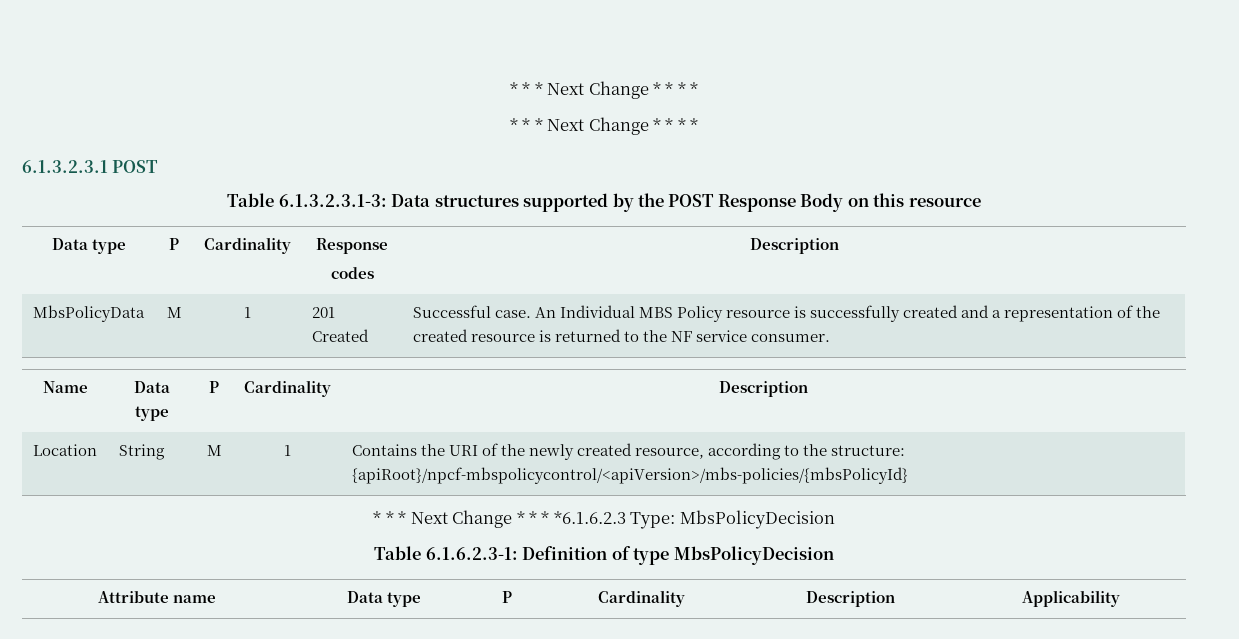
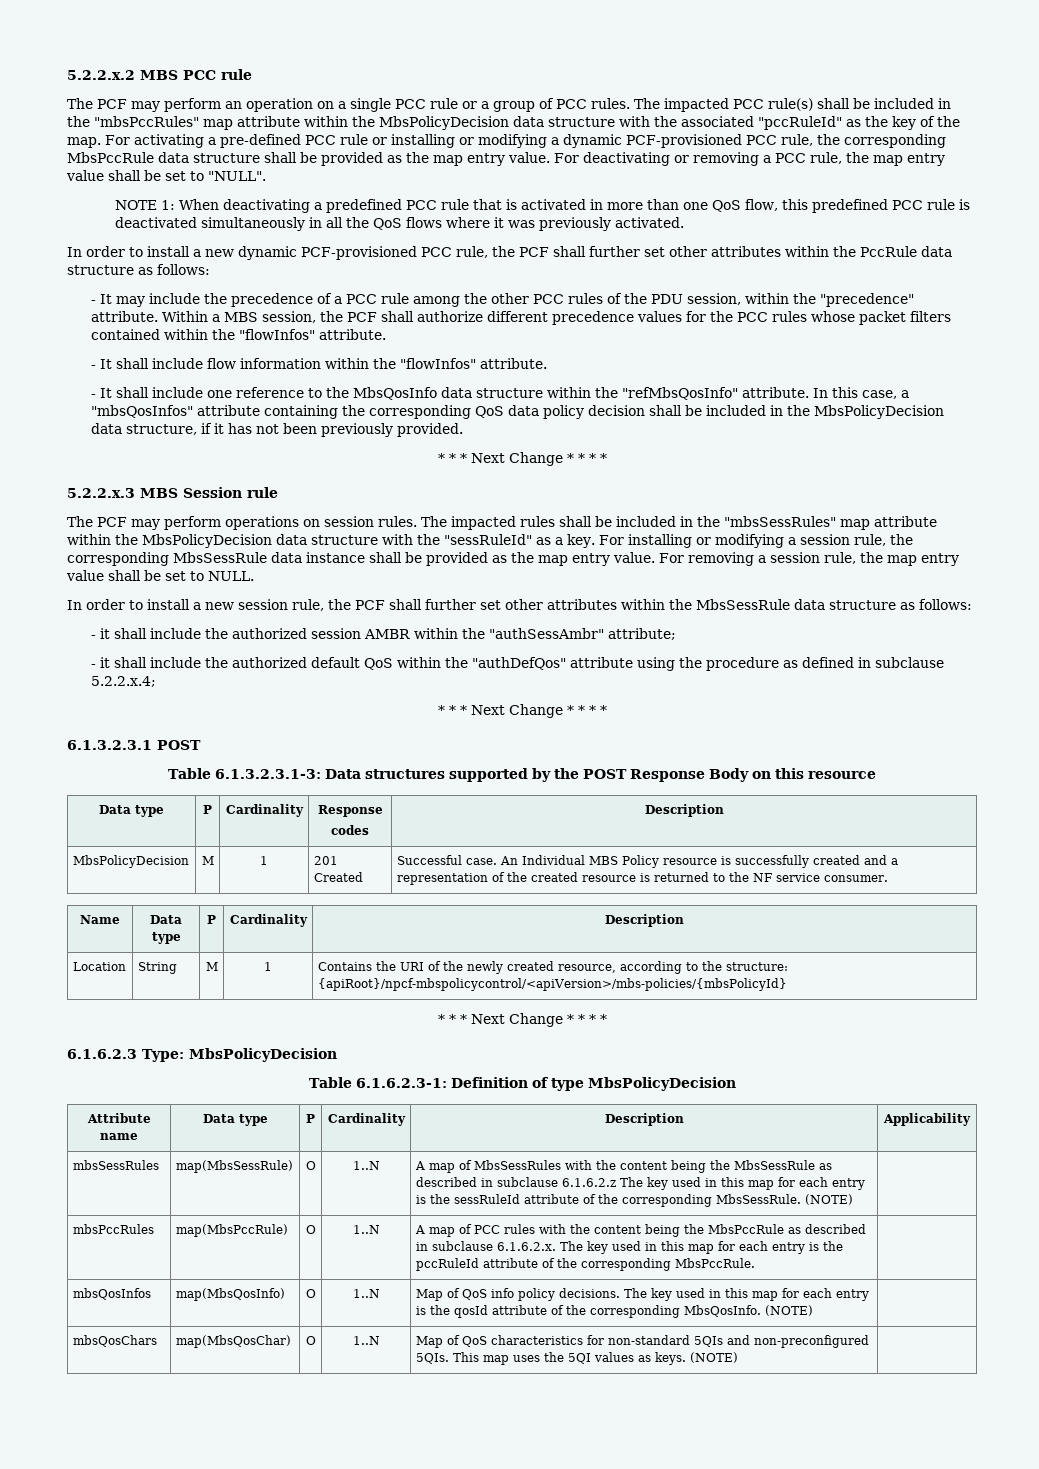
[509,81,699,99] * * * Next Change * * * * -> [67,69,252,80] [67,98,951,112] [67,116,960,130] [67,134,946,148] [67,152,945,166] [66,170,266,181] [114,199,970,213] [114,217,684,231] [67,246,952,260] [67,264,210,275] [90,293,914,307] [90,311,951,325] [90,329,386,340] [90,358,547,369] [90,387,909,400] [90,405,944,419] [90,423,463,437] [437,452,607,466] [67,487,278,498] [67,516,937,530] [67,534,913,548] [67,552,959,566] [66,570,254,581] [67,599,972,611] [90,628,676,640] [90,657,944,671] [90,676,156,687] 5.2.2.x.2 MBS PCC rule // The PCF may perform an operation on a single PCC rule or a group of PCC rules. The impacted PCC rule(s) shall be included in the "mbsPccRules" map attribute within the MbsPolicyDecision data structure with the associated "pccRuleId" as the key of the map. For activating a pre-defined PCC rule or installing or modifying a dynamic PCF-provisioned PCC rule, the corresponding MbsPccRule data structure shall be provided as the map entry value. For deactivating or removing a PCC rule, the map entry value shall be set to "NULL". // NOTE 1: When deactivating a predefined PCC rule that is activated in more than one QoS flow, this predefined PCC rule is deactivated simultaneously in all the QoS flows where it was previously activated. // In order to install a new dynamic PCF-provisioned PCC rule, the PCF shall further set other attributes within the PccRule data structure as follows: // - It may include the precedence of a PCC rule among the other PCC rules of the PDU session, within the "precedence" attribute. Within a MBS session, the PCF shall authorize different precedence values for the PCC rules whose packet filters contained within the "flowInfos" attribute. // - It shall include flow information within the "flowInfos" attribute. // - It shall include one reference to the MbsQosInfo data structure within the "refMbsQosInfo" attribute. In this case, a "mbsQosInfos" attribute containing the corresponding QoS data policy decision shall be included in the MbsPolicyDecision data structure, if it has not been previously provided. // * * * Next Change * * * * // 5.2.2.x.3 MBS Session rule // The PCF may perform operations on session rules. The impacted rules shall be included in the "mbsSessRules" map attribute within the MbsPolicyDecision data structure with the "sessRuleId" as a key. For installing or modifying a session rule, the corresponding MbsSessRule data instance shall be provided as the map entry value. For removing a session rule, the map entry value shall be set to NULL. // In order to install a new session rule, the PCF shall further set other attributes within the MbsSessRule data structure as follows: // - it shall include the authorized session AMBR within the "authSessAmbr" attribute; // - it shall include the authorized default QoS within the "authDefQos" attribute using the procedure as defined in subclause 5.2.2.x.4;
[32,305,145,322] MbsPolicyData -> [72,855,189,868] MbsPolicyDecision
[553,511,626,524] *6.1.6.2.3 -> [599,1014,607,1024] [67,1049,137,1059] * // 6.1.6.2.3
(1120, 598) none -> [72,1160,159,1170] [175,1160,293,1173] [305,1161,316,1170] [352,1161,380,1170] [414,1160,832,1173] [415,1177,865,1190] [415,1194,853,1207] [72,1224,154,1234] [175,1224,288,1237] [305,1225,316,1234] [352,1225,380,1234] [414,1224,866,1237] [415,1241,843,1254] [415,1258,755,1271] [72,1288,151,1300] [175,1288,285,1301] [305,1289,316,1298] [352,1289,380,1298] [415,1288,869,1301] [415,1305,813,1318] [72,1335,157,1347] [175,1335,291,1348] [305,1336,316,1345] [352,1336,380,1345] [415,1335,869,1348] [415,1352,738,1365] // mbsSessRules | map(MbsSessRule) | O | 1..N | A map of MbsSessRules with the content being the MbsSessRule as described in subclause 6.1.6.2.z The key used in this map for each entry is the sessRuleId attribute of the corresponding MbsSessRule. (NOTE) | // mbsPccRules | map(MbsPccRule) | O | 1..N | A map of PCC rules with the content being the MbsPccRule as described in subclause 6.1.6.2.x. The key used in this map for each entry is the pccRuleId attribute of the corresponding MbsPccRule. | // mbsQosInfos | map(MbsQosInfo) | O | 1..N | Map of QoS info policy decisions. The key used in this map for each entry is the qosId attribute of the corresponding MbsQosInfo. (NOTE) | // mbsQosChars | map(MbsQosChar) | O | 1..N | Map of QoS characteristics for non-standard 5QIs and non-preconfigured 5QIs. This map uses the 5QI values as keys. (NOTE) |

